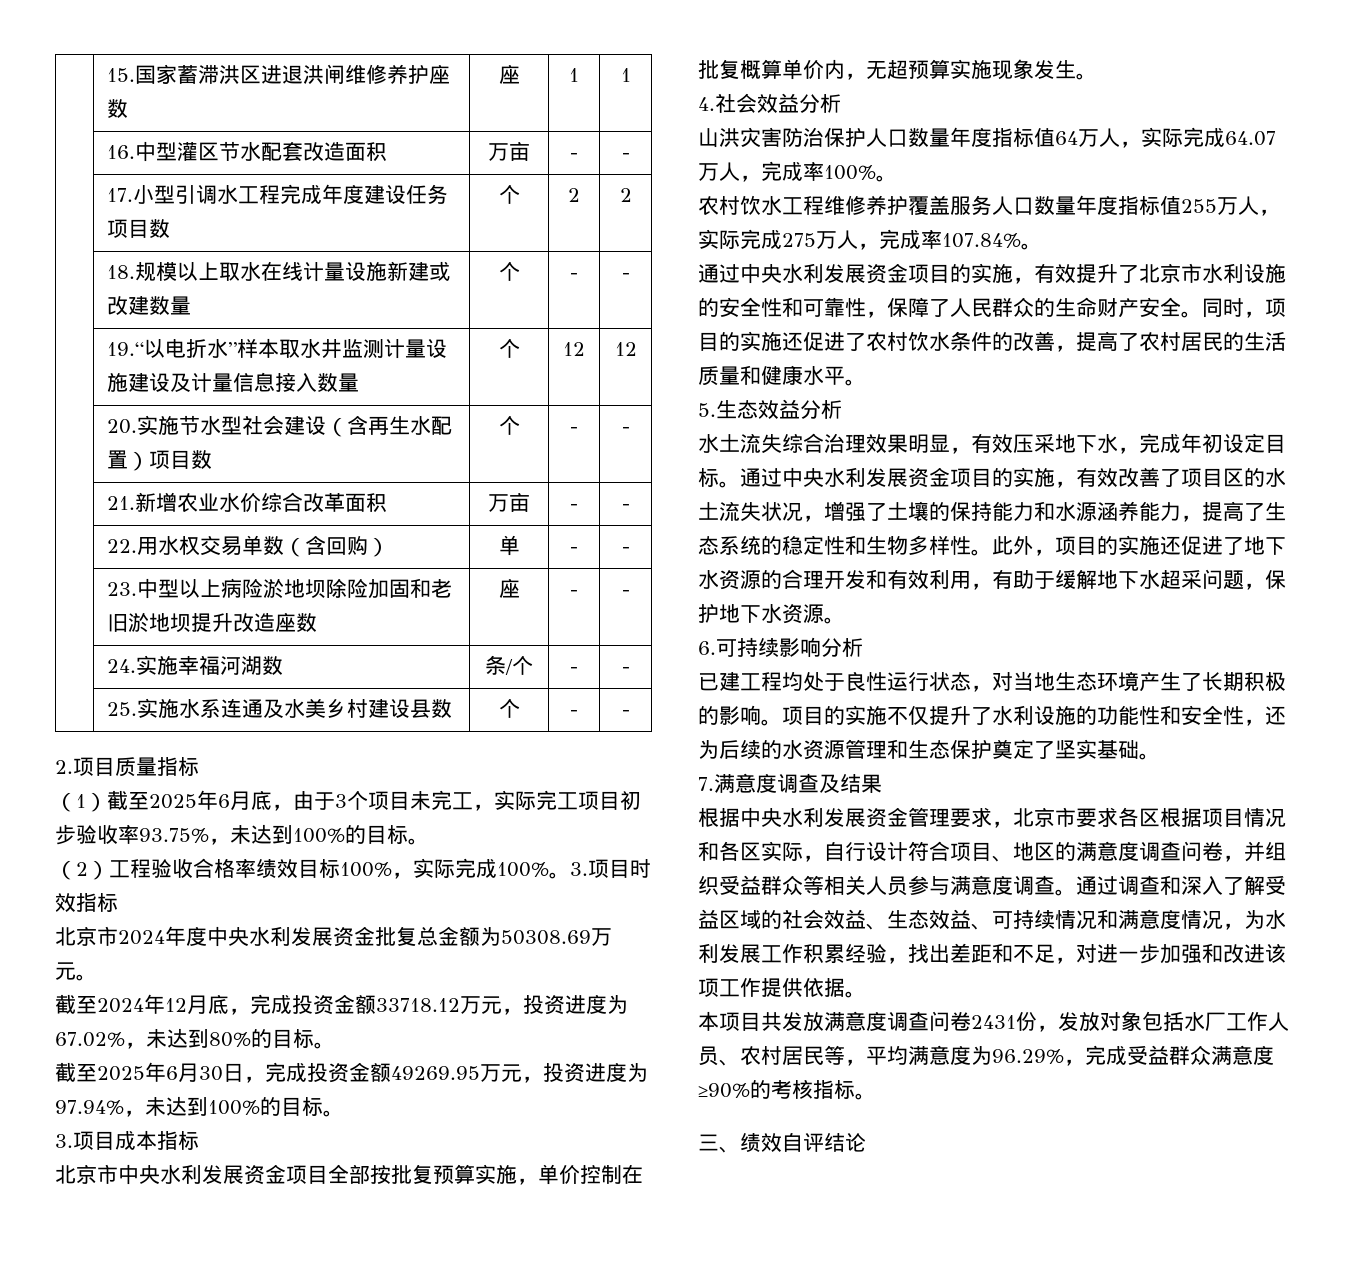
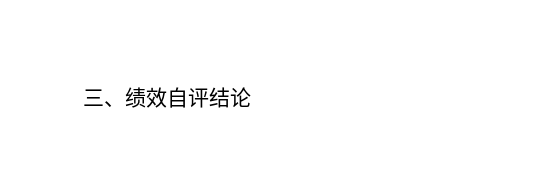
[107,64,451,84] [107,99,129,118] [498,64,520,84] [569,68,579,82] [620,68,631,82] [107,141,388,162] [488,141,530,161] [570,153,578,159] [621,153,630,159] [107,184,449,204] [107,219,171,238] [498,185,520,204] [568,188,580,202] [619,188,632,202] [107,261,451,282] [107,296,192,315] [498,262,520,281] [570,273,578,279] [621,273,630,279] [107,338,448,359] [107,372,360,393] [498,339,520,358] [563,342,585,356] [614,342,637,356] [107,415,453,437] [107,450,213,471] [498,416,520,435] [570,427,578,433] [621,427,630,433] [107,492,388,513] [488,492,530,512] [570,504,578,510] [621,504,630,510] [107,535,390,557] [498,535,520,556] [570,547,578,553] [621,547,630,553] [107,578,453,599] [107,612,318,632] [498,578,520,598] [570,590,578,596] [621,590,630,596] [107,655,284,675] [485,655,533,675] [570,667,578,673] [621,667,630,673] [107,698,453,719] [498,699,520,718] [570,710,578,716] [621,710,630,716] [55,757,199,777] [55,790,641,812] [55,824,429,845] [55,858,651,880] [55,893,118,912] [55,926,612,947] [55,962,97,981] [55,994,628,1015] [55,1028,335,1049] [55,1062,648,1083] [55,1096,344,1117] [55,1130,199,1150] [55,1164,643,1185] [698,59,1097,80] [698,93,841,113] [698,127,1276,148] [698,161,897,182] [698,195,1280,216] [698,229,1042,250] [698,263,1286,284] [698,297,1286,318] [698,331,1286,352] [698,365,866,386] [698,399,842,419] [698,433,1286,454] [698,467,1286,488] [698,501,1286,522] [698,535,1286,556] [698,569,1286,590] [698,604,845,624] [698,637,863,657] [698,671,1286,692] [698,705,1286,726] [698,739,1160,760] [698,773,882,793] [698,807,1286,828] [698,841,1286,862] [698,875,1286,896] [698,909,1286,930] [698,943,1286,964] [698,978,866,998] [698,1011,1289,1032] [698,1045,1274,1066] [698,1079,876,1100] | 15.国家蓄滞洪区进退洪闸维修养护座数 | 座 | 1 | 1 // | 16.中型灌区节水配套改造面积 | 万亩 | - | - // | 17.小型引调水工程完成年度建设任务项目数 | 个 | 2 | 2 // | 18.规模以上取水在线计量设施新建或改建数量 | 个 | - | - // | 19.“以电折水”样本取水井监测计量设施建设及计量信息接入数量 | 个 | 12 | 12 // | 20.实施节水型社会建设（含再生水配置）项目数 | 个 | - | - // | 21.新增农业水价综合改革面积 | 万亩 | - | - // | 22.用水权交易单数（含回购） | 单 | - | - // | 23.中型以上病险淤地坝除险加固和老旧淤地坝提升改造座数 | 座 | - | - // | 24.实施幸福河湖数 | 条/个 | - | - // | 25.实施水系连通及水美乡村建设县数 | 个 | - | - // 2.项目质量指标 // （1）截至2025年6月底，由于3个项目未完工，实际完工项目初步验收率93.75%，未达到100%的目标。 // （2）工程验收合格率绩效目标100%，实际完成100%。3.项目时效指标 // 北京市2024年度中央水利发展资金批复总金额为50308.69万元。 // 截至2024年12月底，完成投资金额33718.12万元，投资进度为67.02%，未达到80%的目标。 // 截至2025年6月30日，完成投资金额49269.95万元，投资进度为97.94%，未达到100%的目标。 // 3.项目成本指标 // 北京市中央水利发展资金项目全部按批复预算实施，单价控制在批复概算单价内，无超预算实施现象发生。 // 4.社会效益分析 // 山洪灾害防治保护人口数量年度指标值64万人，实际完成64.07万人，完成率100%。 // 农村饮水工程维修养护覆盖服务人口数量年度指标值255万人，实际完成275万人，完成率107.84%。 // 通过中央水利发展资金项目的实施，有效提升了北京市水利设施的安全性和可靠性，保障了人民群众的生命财产安全。同时，项目的实施还促进了农村饮水条件的改善，提高了农村居民的生活质量和健康水平。 // 5.生态效益分析 // 水土流失综合治理效果明显，有效压采地下水，完成年初设定目标。通过中央水利发展资金项目的实施，有效改善了项目区的水土流失状况，增强了土壤的保持能力和水源涵养能力，提高了生态系统的稳定性和生物多样性。此外，项目的实施还促进了地下水资源的合理开发和有效利用，有助于缓解地下水超采问题，保护地下水资源。 // 6.可持续影响分析 // 已建工程均处于良性运行状态，对当地生态环境产生了长期积极的影响。项目的实施不仅提升了水利设施的功能性和安全性，还为后续的水资源管理和生态保护奠定了坚实基础。 // 7.满意度调查及结果 // 根据中央水利发展资金管理要求，北京市要求各区根据项目情况和各区实际，自行设计符合项目、地区的满意度调查问卷，并组织受益群众等相关人员参与满意度调查。通过调查和深入了解受益区域的社会效益、生态效益、可持续情况和满意度情况，为水利发展工作积累经验，找出差距和不足，对进一步加强和改进该项工作提供依据。 // 本项目共发放满意度调查问卷2431份，发放对象包括水厂工作人员、农村居民等，平均满意度为96.29%，完成受益群众满意度≥90%的考核指标。 // -> (83, 97) none

